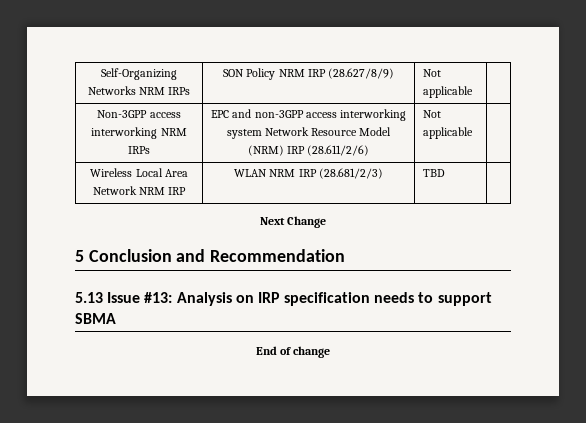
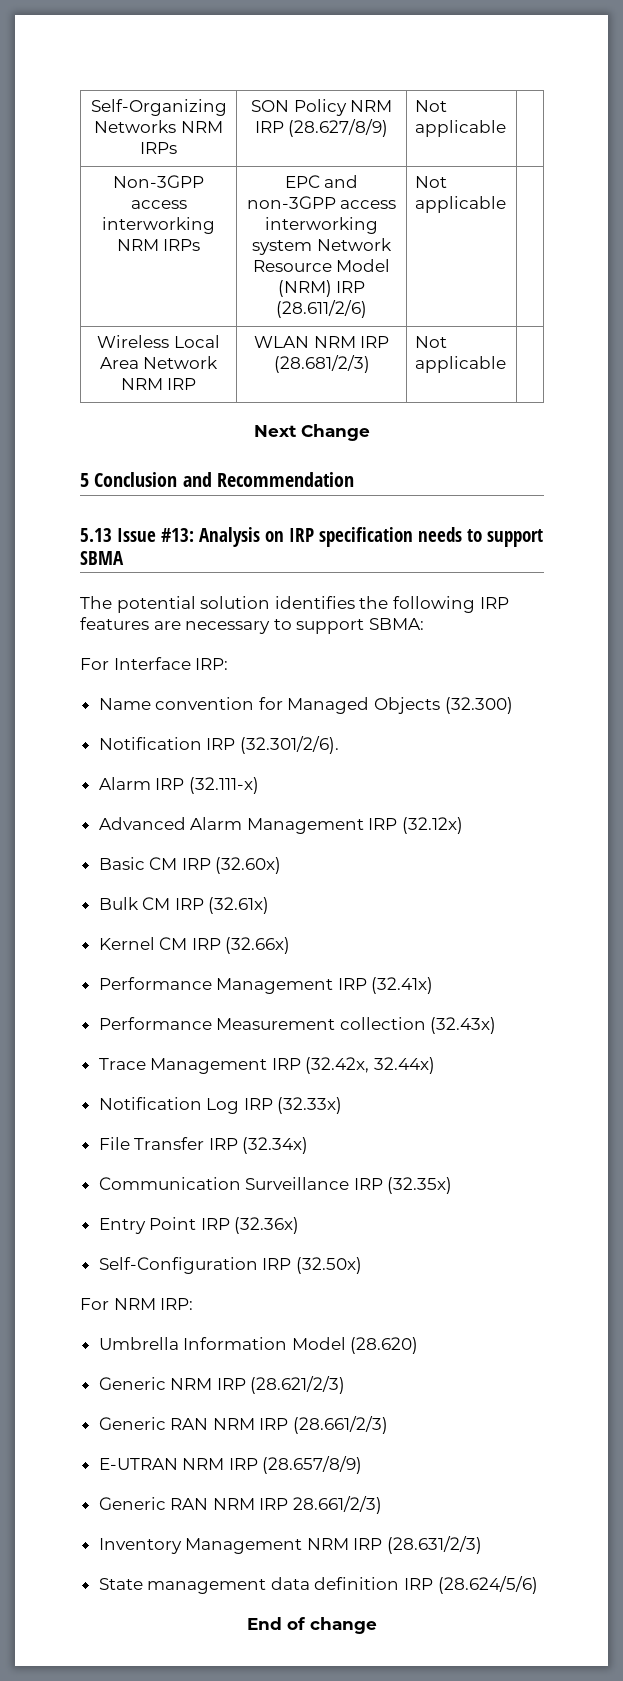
[422,169,445,177] TBD -> [414,336,447,348] [414,356,506,373] Not applicable
(116, 318) none -> [80,596,509,613] [80,617,424,634] [80,657,229,670] [98,697,513,714] [98,736,339,754] [98,777,259,794] [98,817,464,834] [98,857,282,874] [98,897,270,914] [98,937,291,954] [98,977,434,994] [98,1017,497,1034] [98,1057,436,1074] [98,1097,343,1114] [98,1137,309,1154] [98,1177,453,1194] [98,1217,300,1234] [98,1257,362,1274] [80,1298,194,1310] [98,1337,419,1354] [98,1376,346,1394] [98,1416,389,1434] [98,1456,363,1474] [98,1496,383,1514] [98,1536,483,1554] [98,1576,538,1594] // The potential solution identifies the following IRP features are necessary to support SBMA: // For Interface IRP: // Name convention for Managed Objects (32.300) // Notification IRP (32.301/2/6). // Alarm IRP (32.111-x) // Advanced Alarm Management IRP (32.12x) // Basic CM IRP (32.60x) // Bulk CM IRP (32.61x) // Kernel CM IRP (32.66x) // Performance Management IRP (32.41x) // Performance Measurement collection (32.43x) // Trace Management IRP (32.42x, 32.44x) // Notification Log IRP (32.33x) // File Transfer IRP (32.34x) // Communication Surveillance IRP (32.35x) // Entry Point IRP (32.36x) // Self-Configuration IRP (32.50x) // For NRM IRP: // Umbrella Information Model (28.620) // Generic NRM IRP (28.621/2/3) // Generic RAN NRM IRP (28.661/2/3) // E-UTRAN NRM IRP (28.657/8/9) // Generic RAN NRM IRP 28.661/2/3) // Inventory Management NRM IRP (28.631/2/3) // State management data definition IRP (28.624/5/6)

